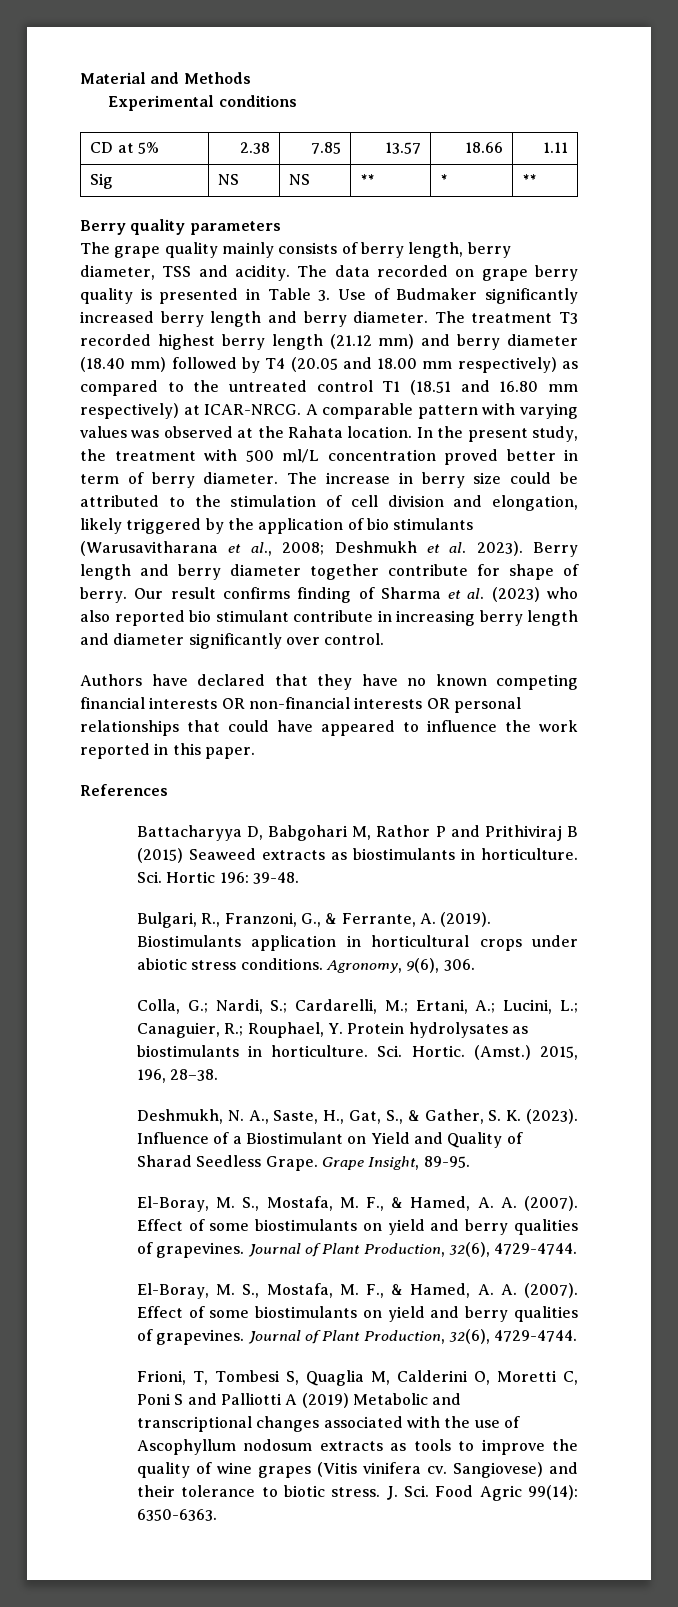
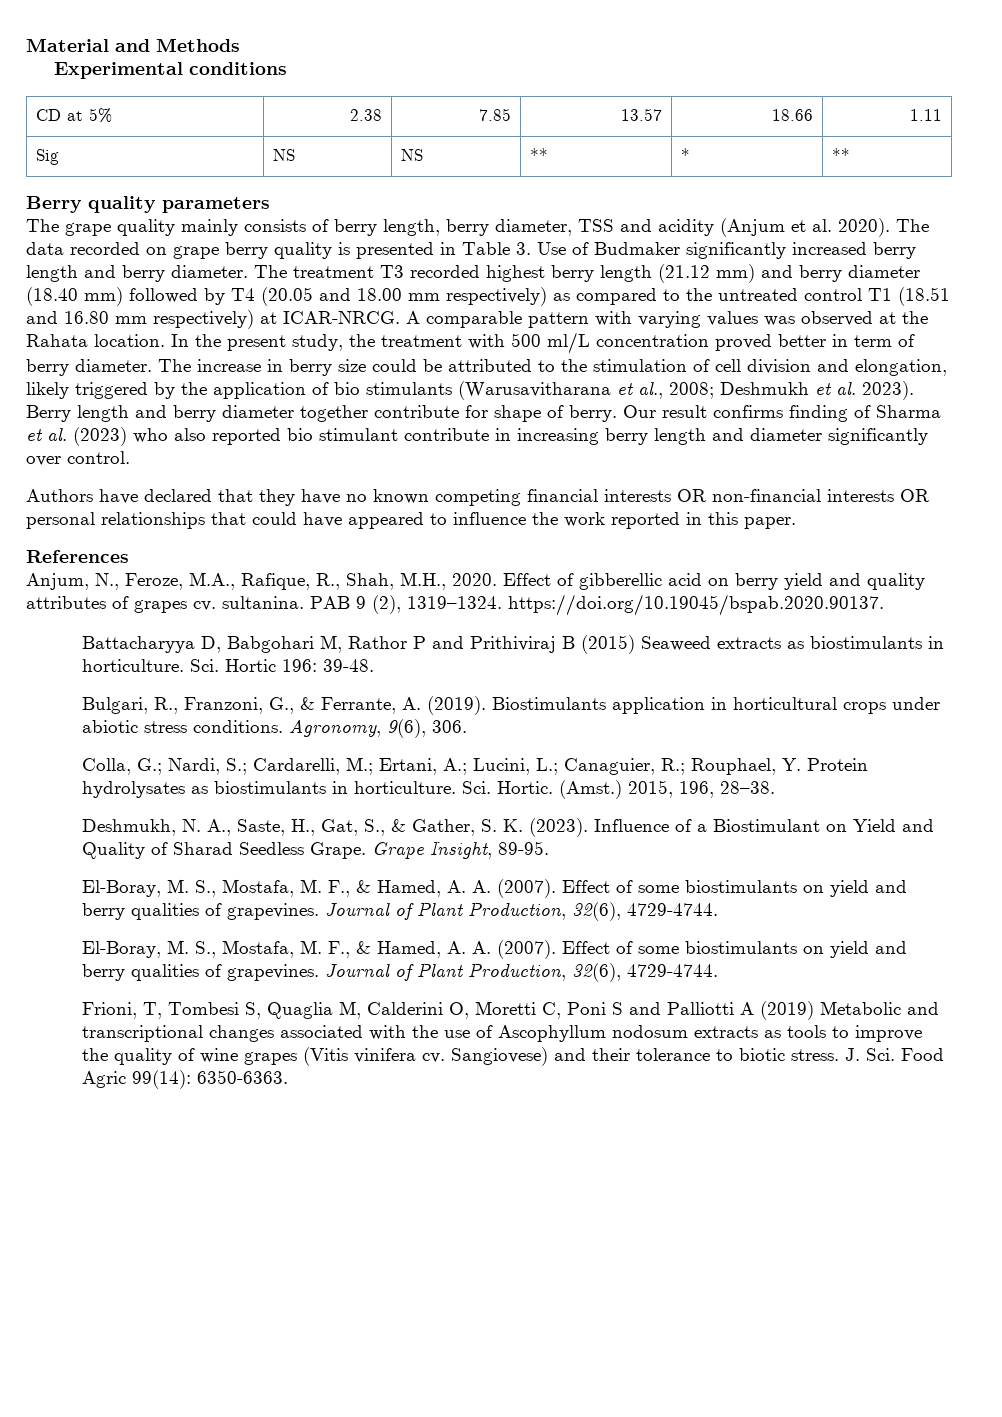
[235,265,290,281] acidity. -> [658,218,890,237] acidity (Anjum et al. 2020).
(168, 790) none -> [26,572,925,590] [26,594,884,616] // Anjum, N., Feroze, M.A., Rafique, R., Shah, M.H., 2020. Effect of gibberellic acid on berry yield and quality attributes of grapes cv. sultanina. PAB 9 (2), 1319–1324. https://doi.org/10.19045/bspab.2020.90137.

